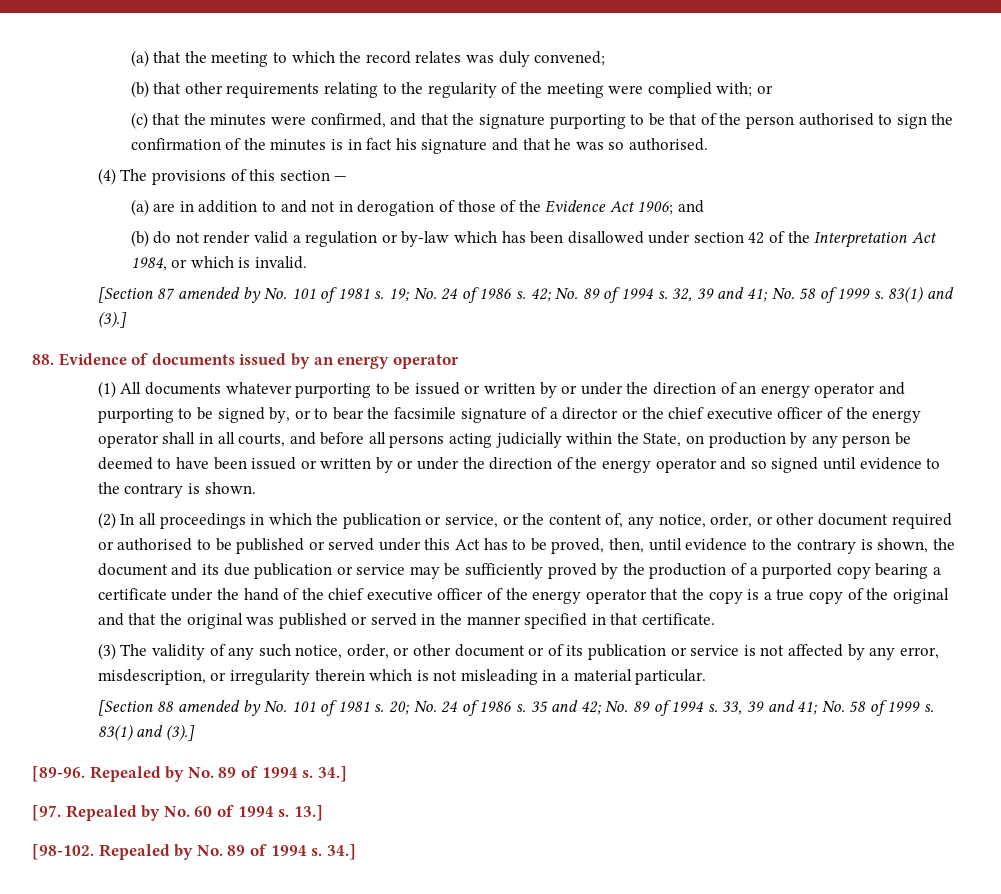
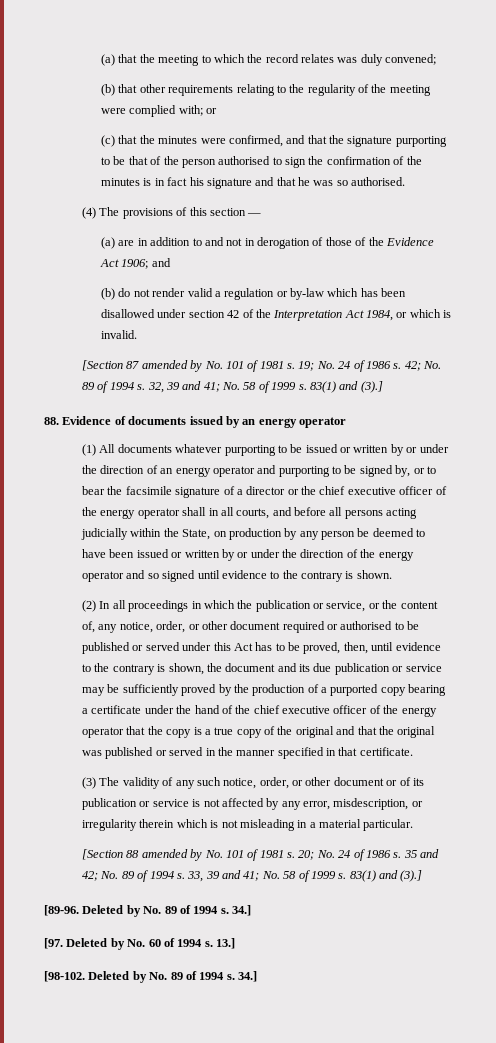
[89,766,161,782] Repealed -> [82,905,124,914] Deleted
[65,805,137,821] Repealed -> [66,938,108,947] Deleted
[98,844,170,860] Repealed -> [88,971,130,980] Deleted

